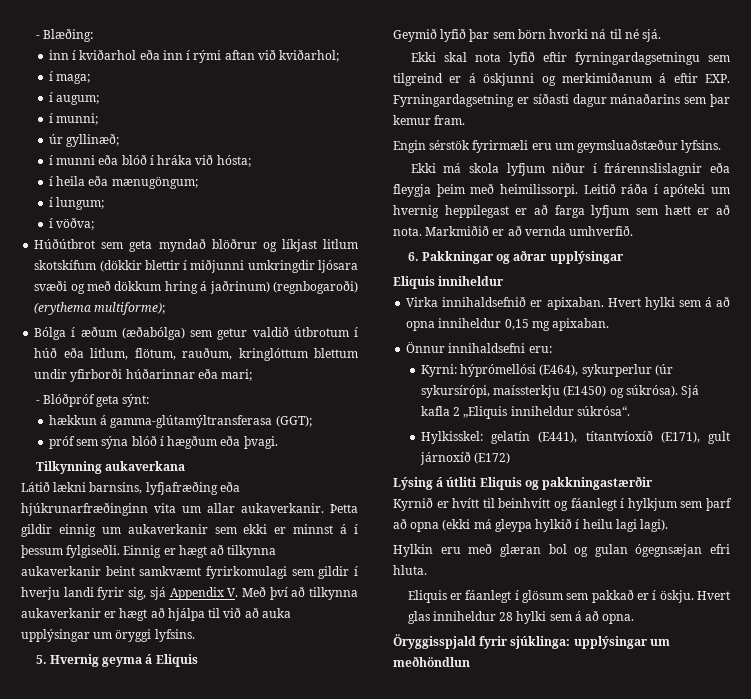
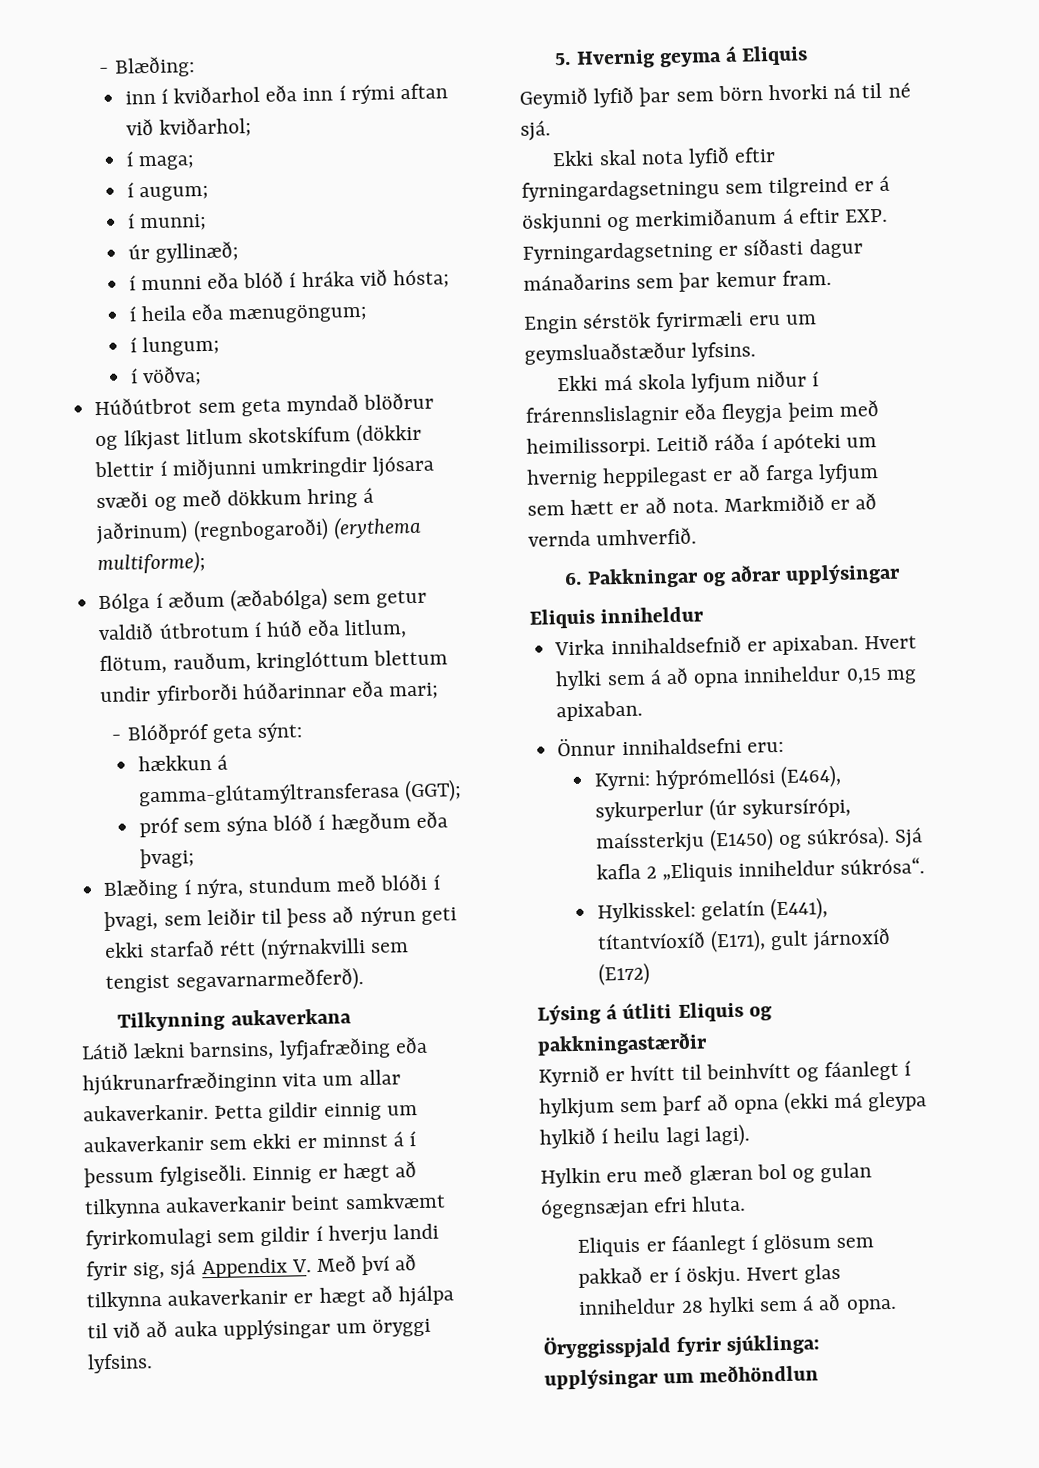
[243,436,278,449] þvagi. -> [138,848,195,869] [103,873,440,901] [103,906,457,932] [104,936,410,961] [105,967,364,993] þvagi; // Blæðing í nýra, stundum með blóði í þvagi, sem leiðir til þess að nýrun geti ekki starfað rétt (nýrnakvilli sem tengist segavarnarmeðferð).

